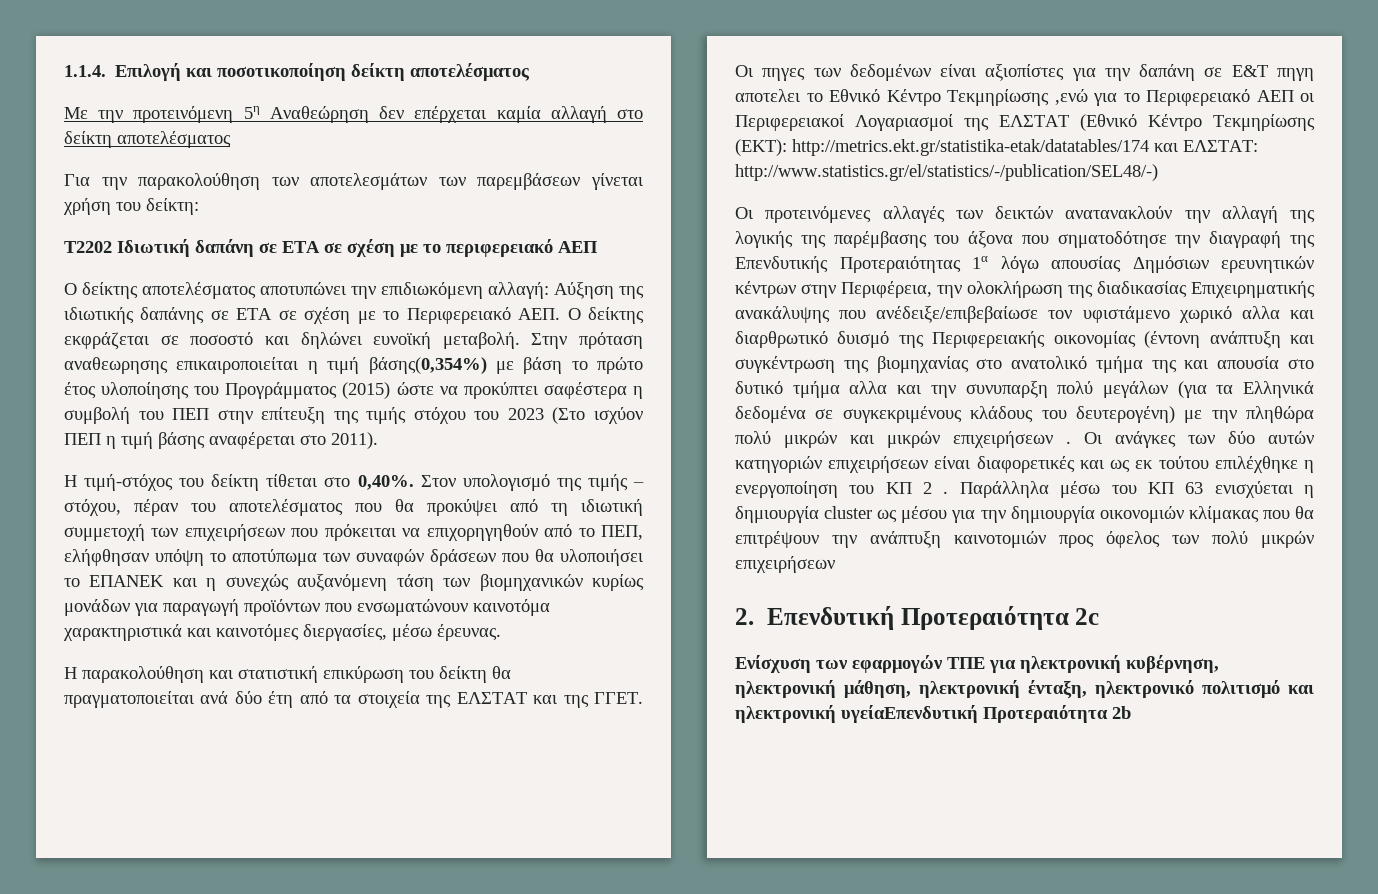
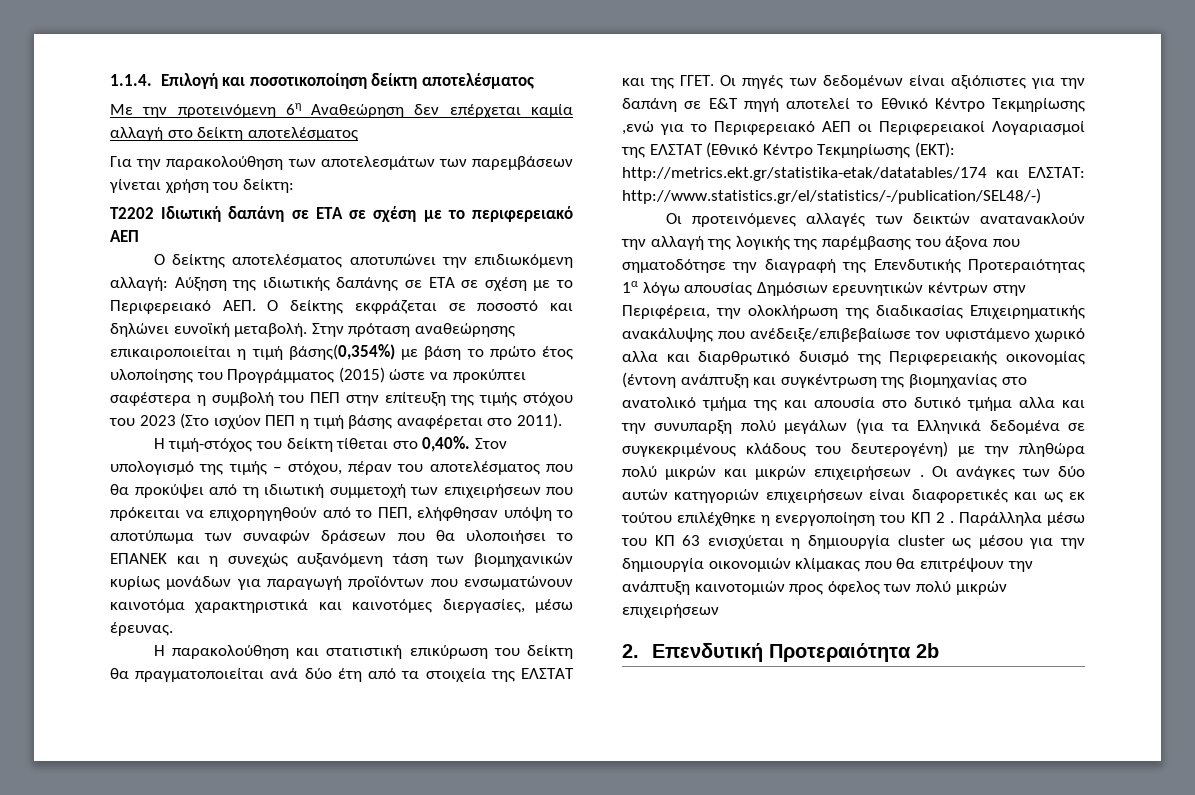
[243,106,260,119] 5η -> [285,103,301,115] 6η
[64,357,168,374] αναθεωρησης -> [414,323,515,337] αναθεώρησης
[762,68,806,81] πηγες -> [742,75,784,89] πηγές
[985,64,1065,81] αξιοπίστες -> [950,75,1026,90] αξιόπιστες
[1277,68,1314,81] [735,89,800,102] πηγη αποτελει -> [743,98,850,112] πηγή αποτελεί
[1075,608,1100,625] [735,655,1219,673] [735,680,1314,699] [735,705,1108,723] 2c // Ενίσχυση των εφαρμογών ΤΠΕ για ηλεκτρονική κυβέρνηση, ηλεκτρονική μάθηση, ηλεκτρονική ένταξη, ηλεκτρονικό πολιτισμό και ηλεκτρονική υγείαΕπενδυτική Προτεραιότητα -> (911, 652) none

